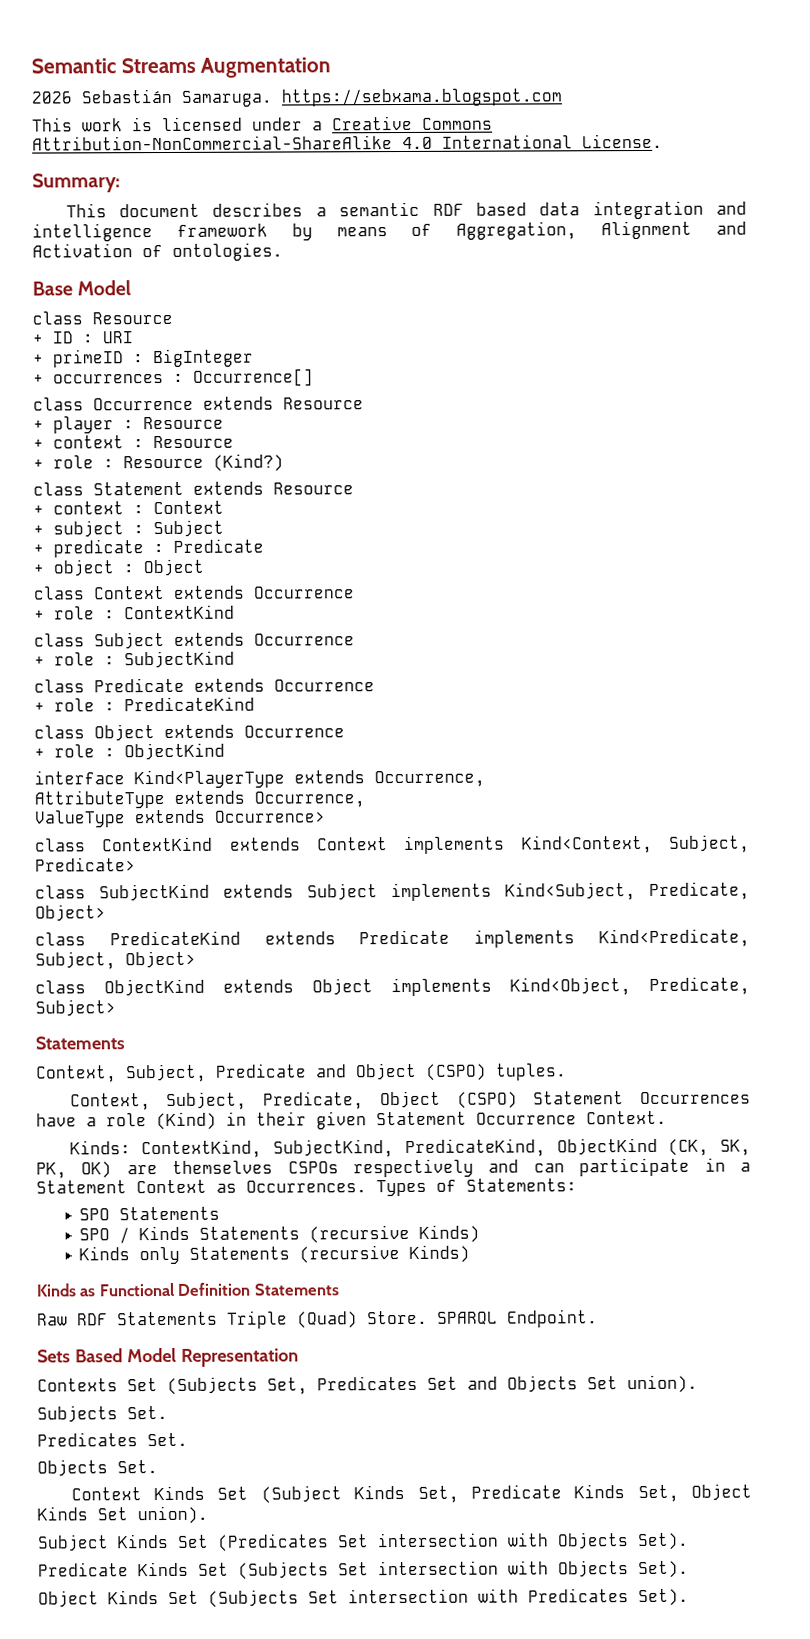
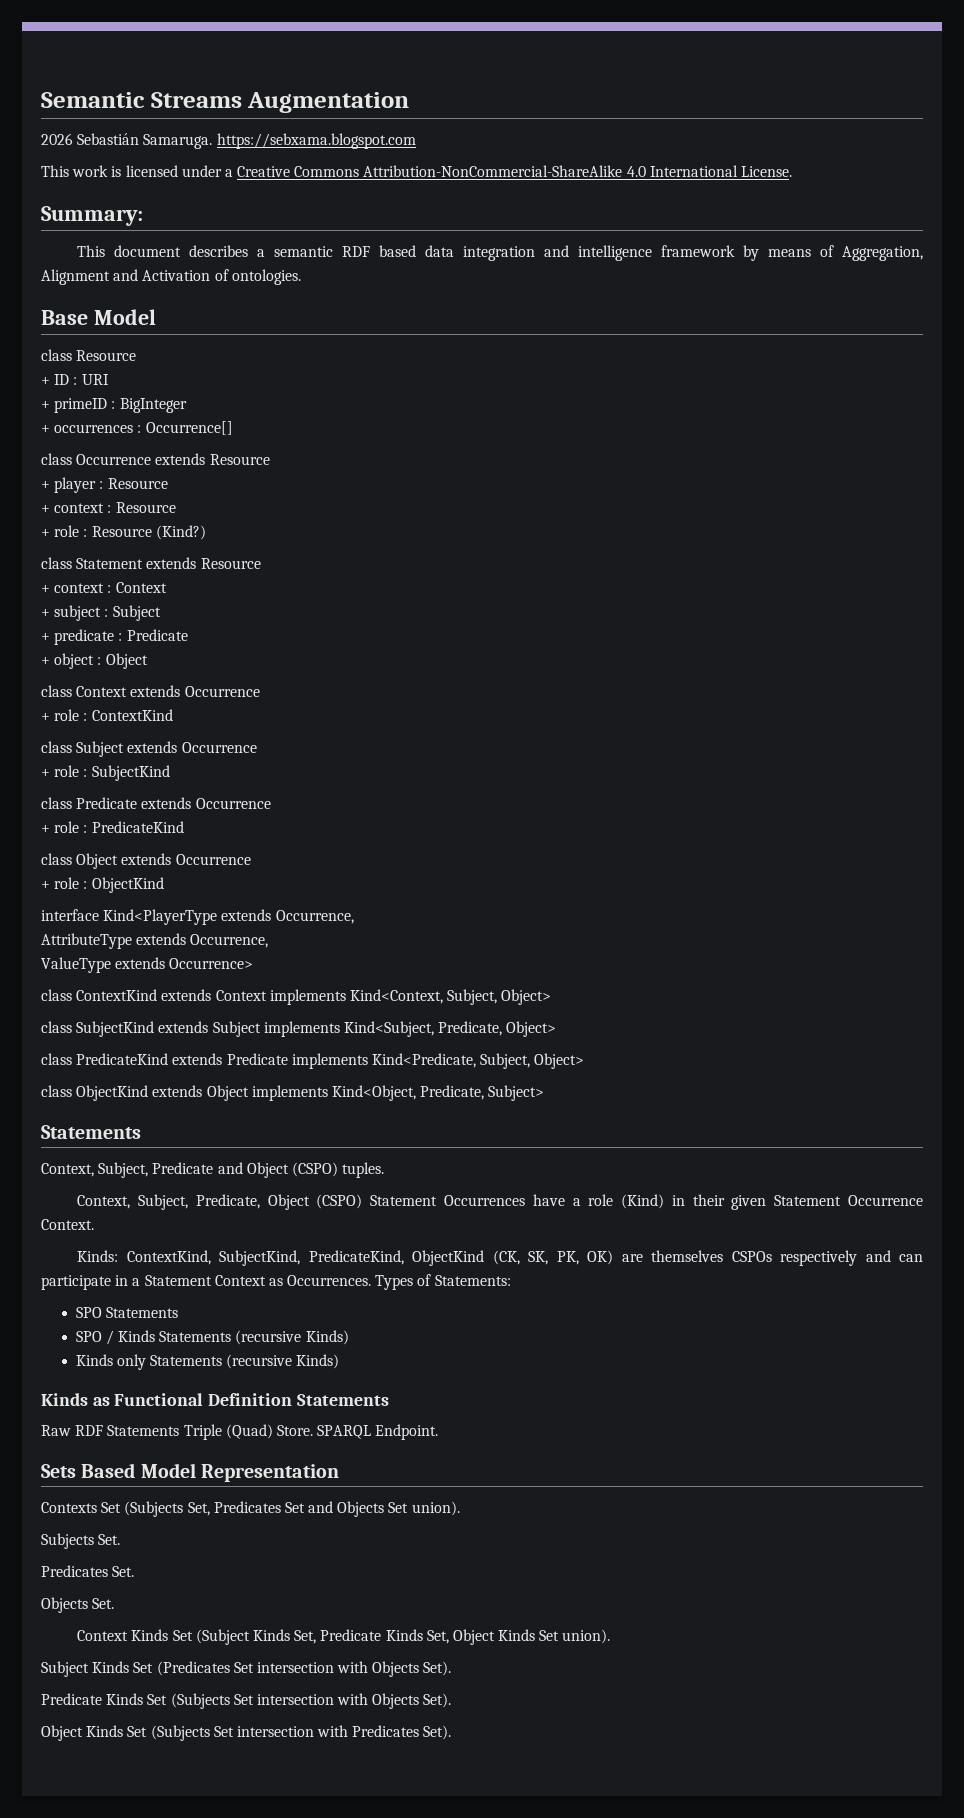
[35,857,136,872] Predicate> -> [501,989,552,1005] Object>

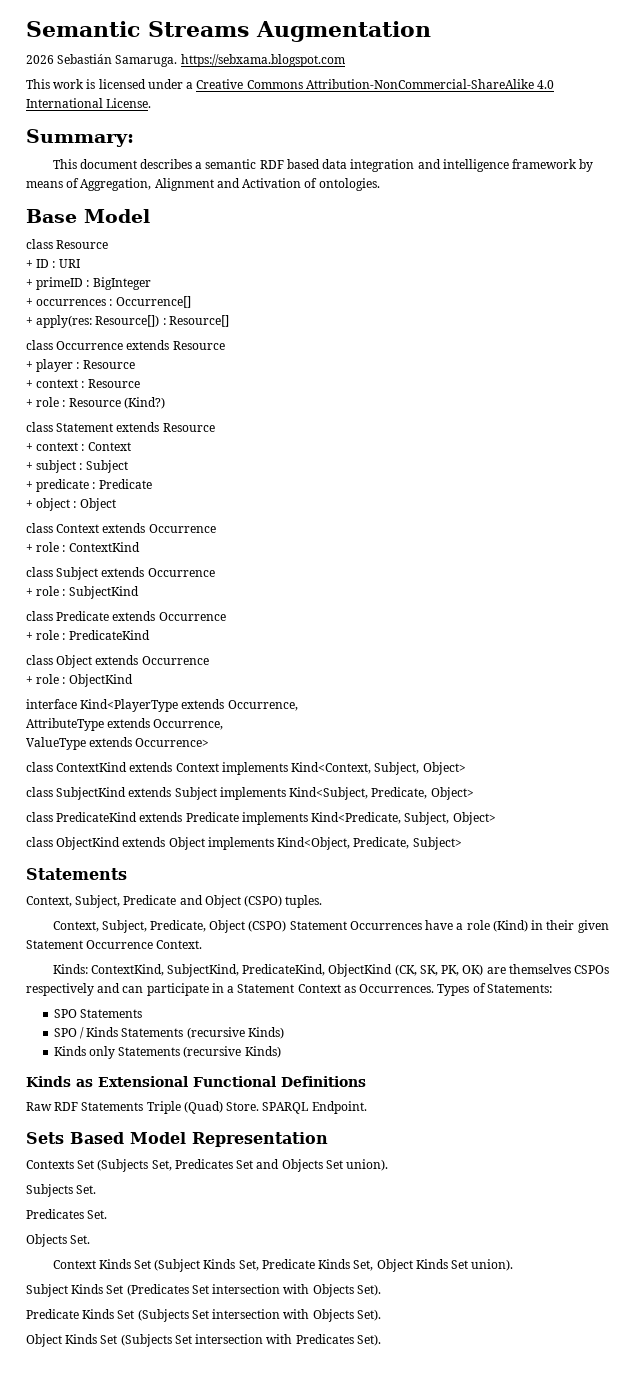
(233, 428) none -> [26,315,229,328] // + apply(res: Resource[]) : Resource[]
[114,1393,389,1406] Functional Definition Statements -> [98,1076,366,1087] Extensional Functional Definitions

